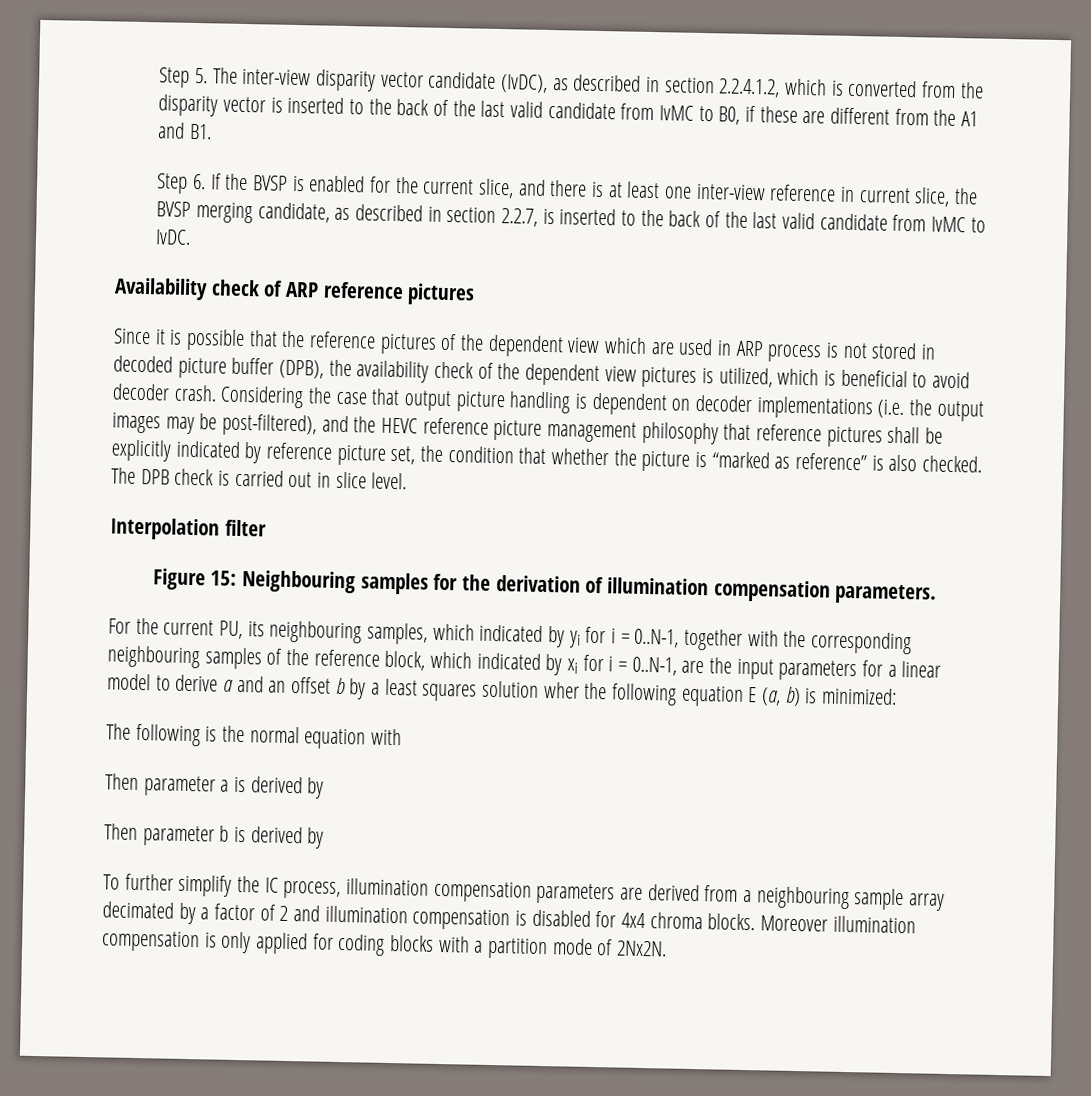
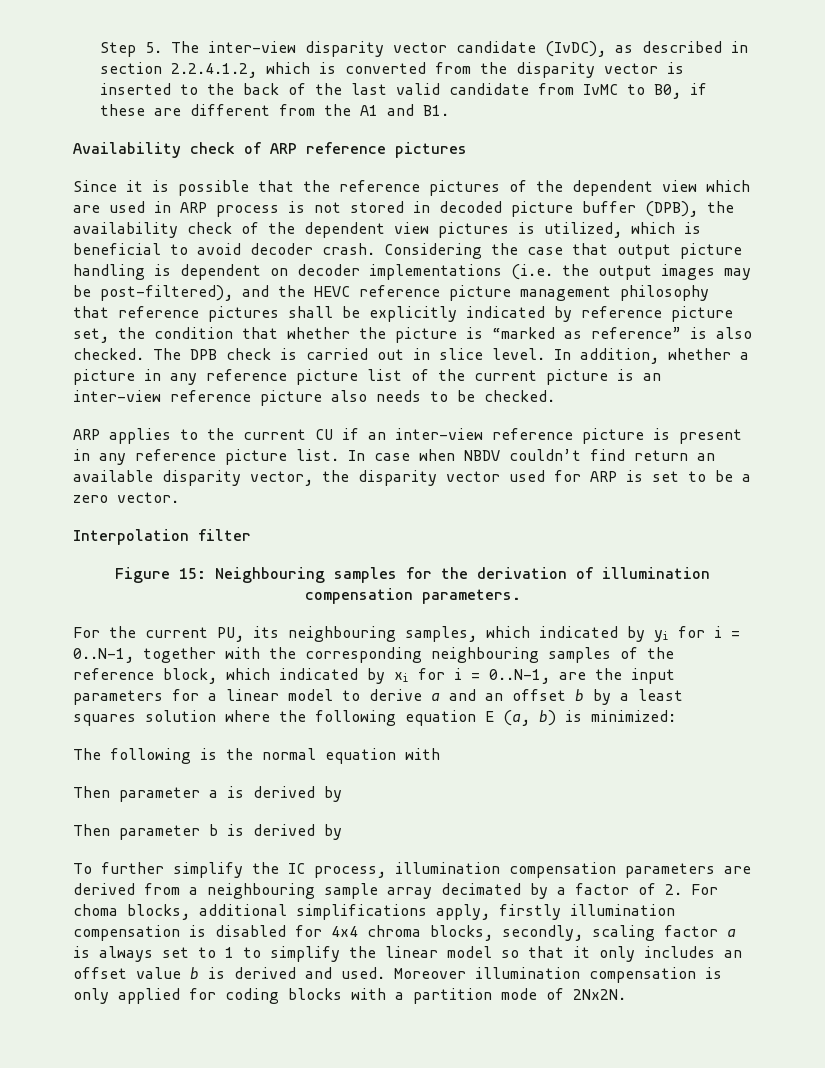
[156,173,979,207] [156,201,986,233] [155,229,192,245] // Step 6. If the BVSP is enabled for the current slice, and there is at least one inter-view reference in current slice, the BVSP merging candidate, as described in section 2.2.7, is inserted to the back of the last valid candidate from IvMC to IvDC. -> (449, 110) none
(408, 481) none -> [554,348,749,364] [73,369,661,385] [73,390,555,406] [73,428,742,444] [73,449,715,465] [73,470,751,486] [73,492,179,503] In addition, whether a picture in any reference picture list of the current picture is an inter-view reference picture also needs to be checked. // ARP applies to the current CU if an inter-view reference picture is present in any reference picture list. In case when NBDV couldn’t find return an available disparity vector, the disparity vector used for ARP is set to be a zero vector.
[543,681,580,699] wher -> [225,710,270,722] where
[279,905,321,922] 2 and -> [665,884,718,895] [73,904,561,920] 2. For choma blocks, additional simplifications apply, firstly
[707,913,756,931] blocks. -> [430,925,736,941] [73,946,742,962] [73,967,385,979] blocks, secondly, scaling factor a is always set to 1 to simplify the linear model so that it only includes an offset value b is derived and used.

